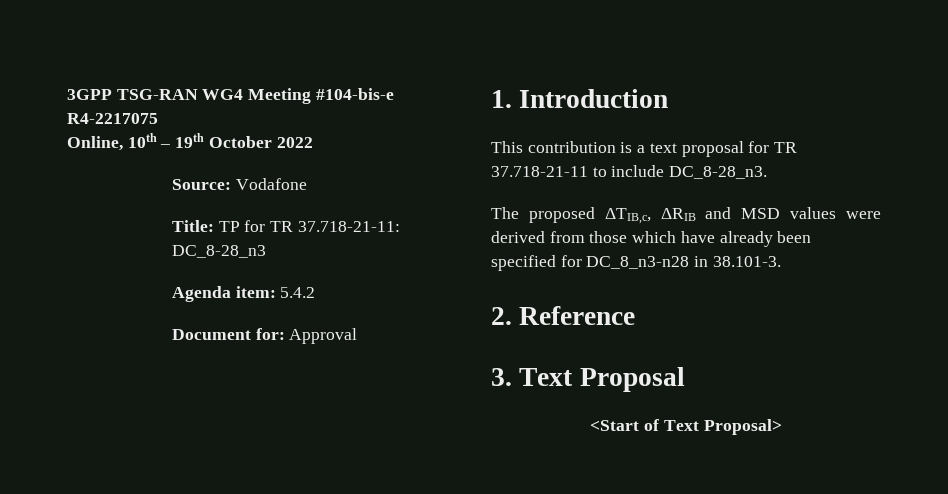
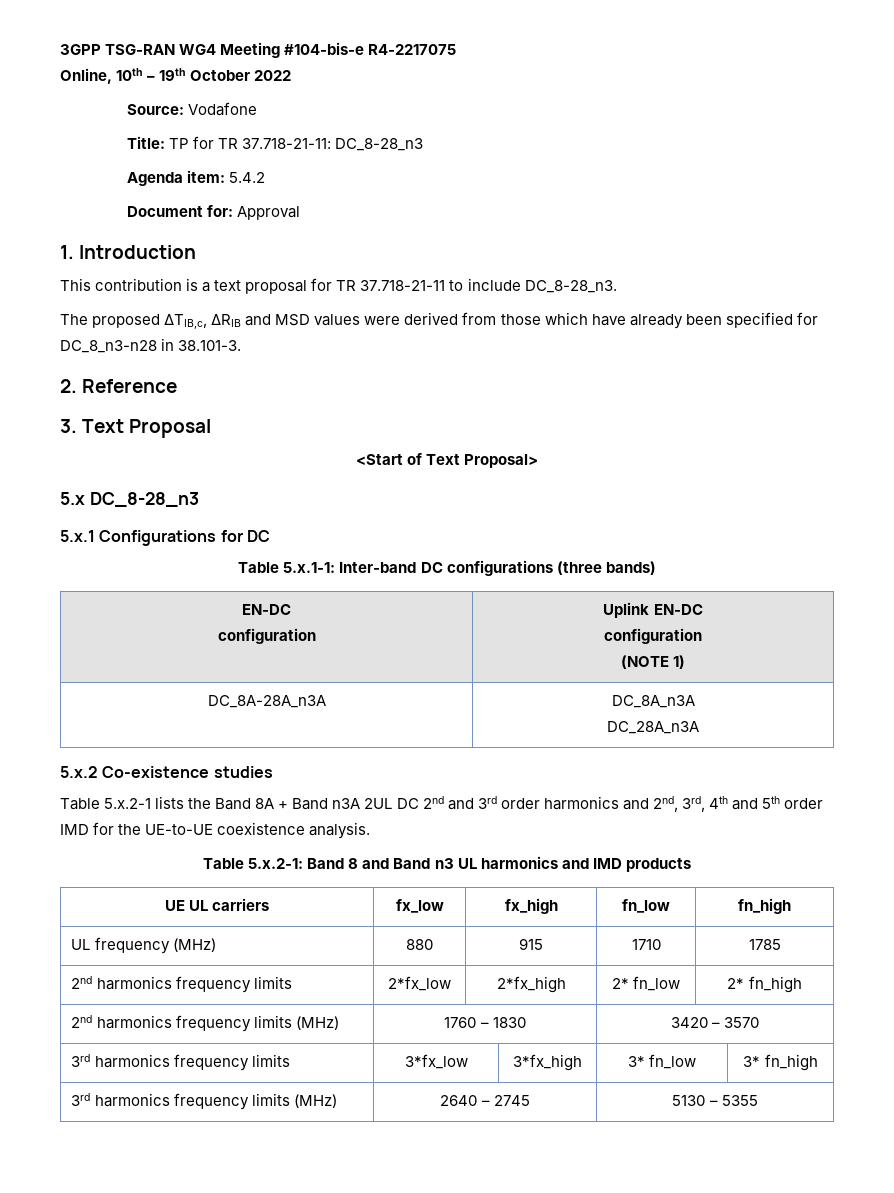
(782, 427) none -> [60,492,199,507] [60,530,270,546] [238,560,656,576] [242,604,291,615] [217,628,316,644] [603,602,703,618] [604,628,702,644] [620,655,686,669] [207,695,326,708] [611,695,695,708] [607,721,699,734] [60,766,273,778] [60,796,824,812] [60,822,371,839] [203,856,691,872] [164,898,270,911] [395,899,444,913] [504,898,558,914] [622,899,670,913] [738,898,791,914] [71,937,216,954] [406,939,433,950] [519,938,543,950] [631,939,661,950] [748,939,781,950] [71,976,292,993] [388,976,451,991] [496,976,566,993] [611,976,681,991] [727,976,802,993] [71,1015,339,1032] [444,1017,526,1028] [670,1017,760,1028] [71,1054,290,1071] [404,1054,468,1069] [513,1054,582,1071] [627,1054,697,1069] [743,1054,818,1071] [71,1093,337,1110] [440,1095,530,1106] [672,1095,758,1106] // 5.x DC_8-28_n3 // 5.x.1 Configurations for DC // Table 5.x.1-1: Inter-band DC configurations (three bands) // EN-DC // configuration | Uplink EN-DC // configuration // (NOTE 1) // DC_8A-28A_n3A | DC_8A_n3A // DC_28A_n3A // 5.x.2 Co-existence studies // Table 5.x.2-1 lists the Band 8A + Band n3A 2UL DC 2nd and 3rd order harmonics and 2nd, 3rd, 4th and 5th order IMD for the UE-to-UE coexistence analysis. // Table 5.x.2-1: Band 8 and Band n3 UL harmonics and IMD products // UE UL carriers | fx_low | fx_high | fn_low | fn_high // UL frequency (MHz) | 880 | 915 | 1710 | 1785 // 2nd harmonics frequency limits | 2*fx_low | 2*fx_high | 2* fn_low | 2* fn_high // 2nd harmonics frequency limits (MHz) | 1760 – 1830 | 3420 – 3570 // 3rd harmonics frequency limits | 3*fx_low | 3*fx_high | 3* fn_low | 3* fn_high // 3rd harmonics frequency limits (MHz) | 2640 – 2745 | 5130 – 5355

